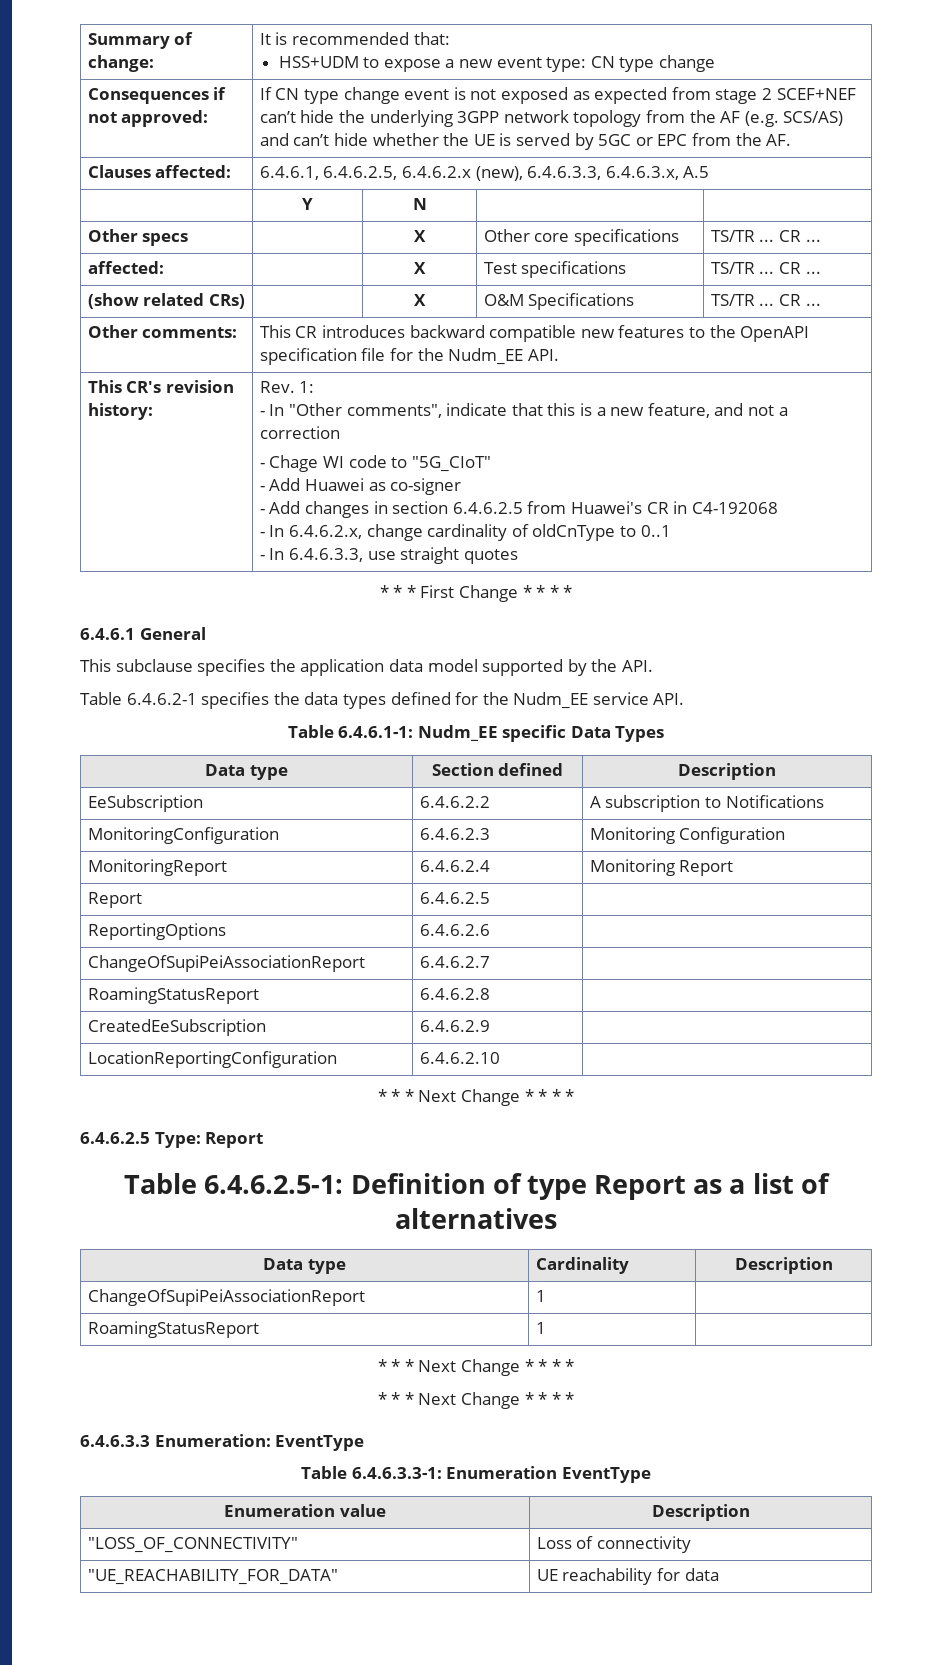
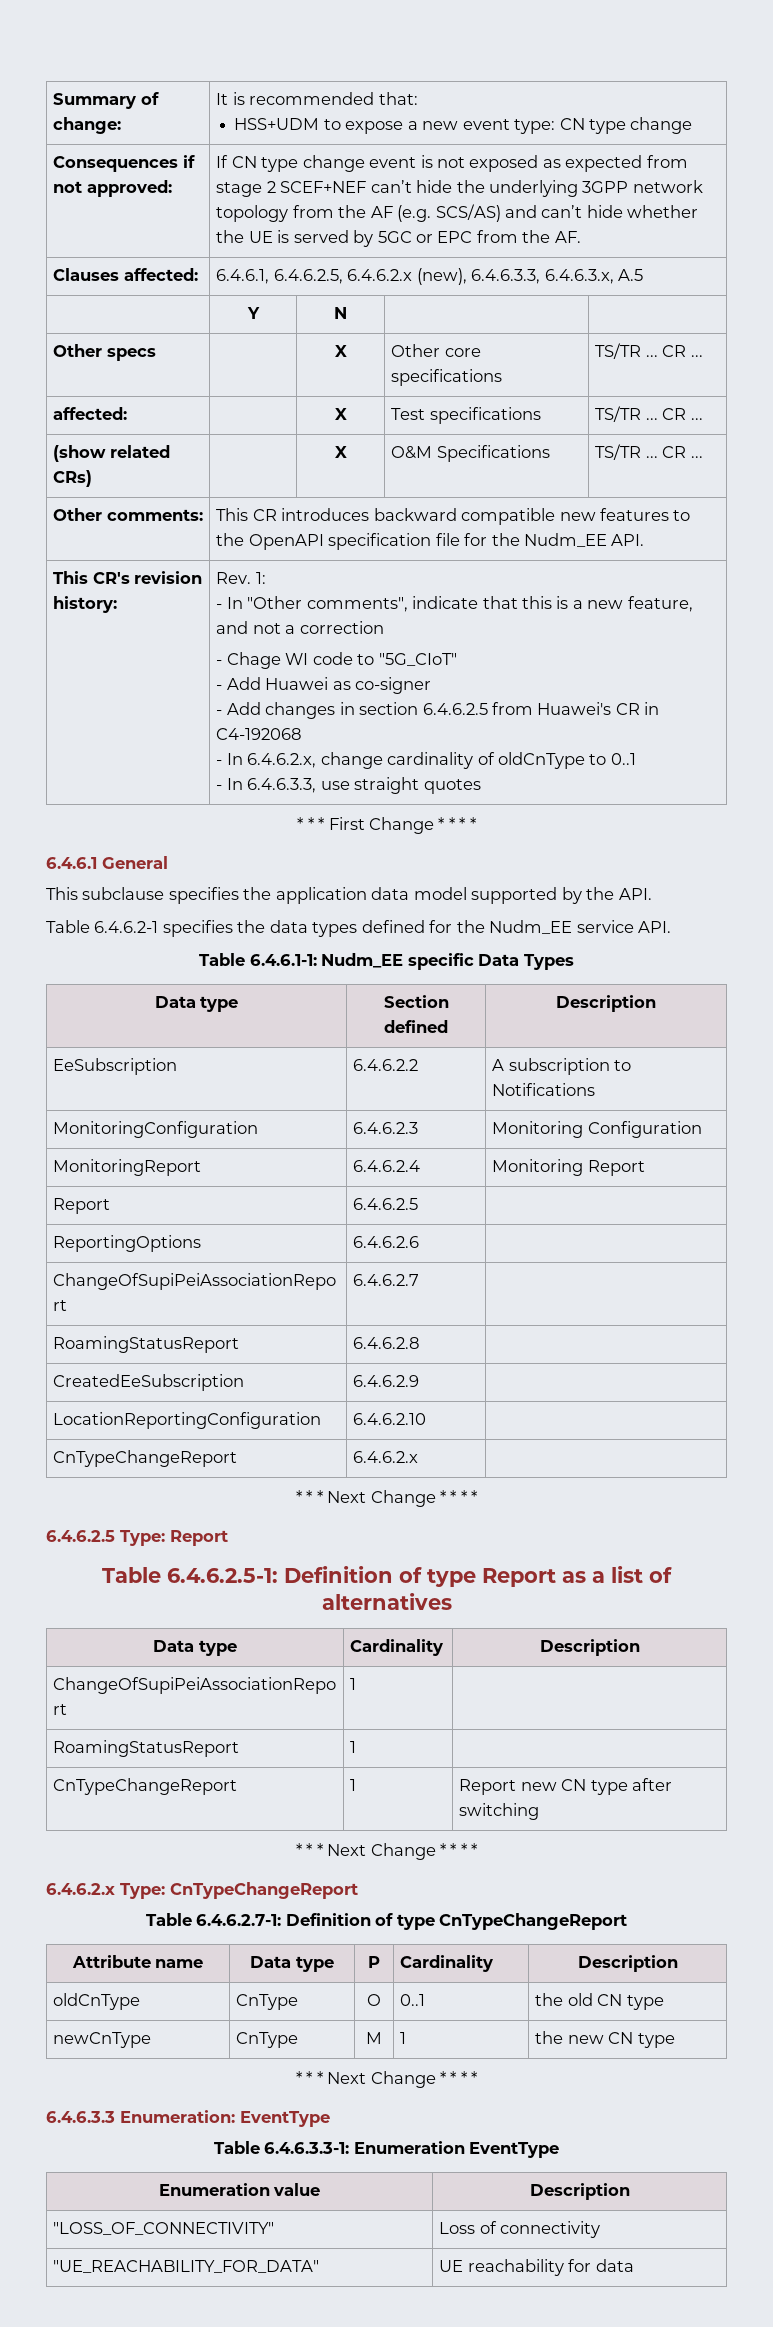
(500, 1058) none -> [53,1450,238,1467] [353,1451,419,1463] // CnTypeChangeReport | 6.4.6.2.x |
[377,1359,575,1376] // * * * Next Change * * * * -> [53,1778,238,1795] [350,1779,357,1791] [459,1778,673,1795] [459,1803,540,1820] [295,1843,478,1860] [46,1882,358,1899] [145,1913,628,1930] [71,1955,204,1968] [250,1956,334,1972] [368,1956,380,1968] [400,1955,494,1972] [577,1955,678,1972] [53,1993,141,2010] [236,1994,299,2010] [367,1994,381,2006] [400,1994,426,2006] [535,1993,664,2010] [53,2032,152,2048] [236,2032,299,2048] [366,2032,382,2044] [400,2032,407,2044] [535,2031,675,2048] // CnTypeChangeReport | 1 | Report new CN type after switching // * * * Next Change * * * * // 6.4.6.2.x Type: CnTypeChangeReport // Table 6.4.6.2.7-1: Definition of type CnTypeChangeReport // Attribute name | Data type | P | Cardinality | Description // oldCnType | CnType | O | 0..1 | the old CN type // newCnType | CnType | M | 1 | the new CN type

